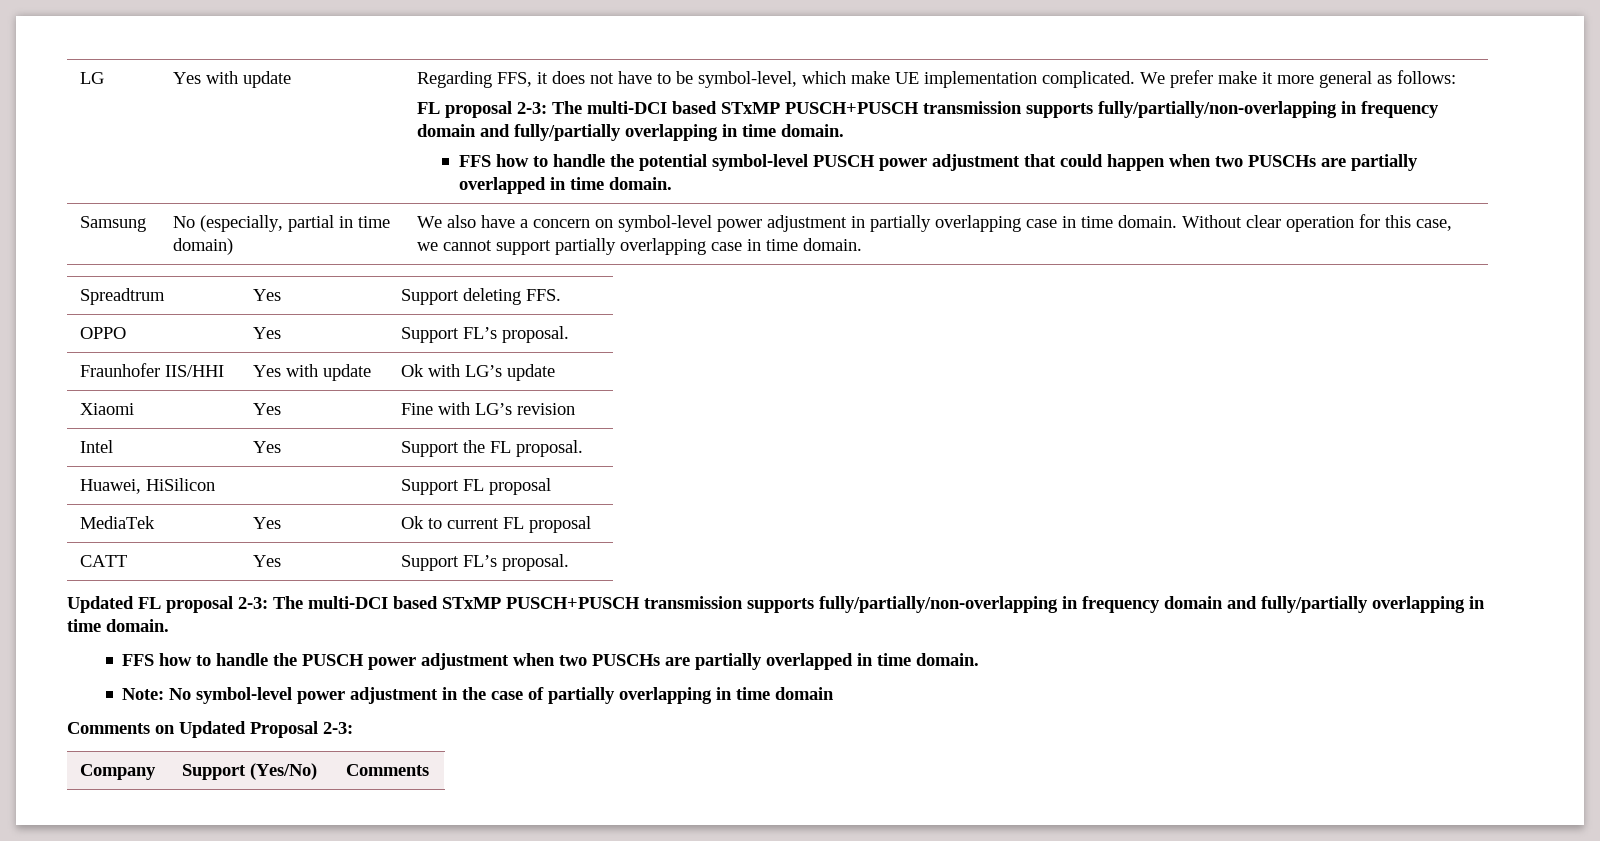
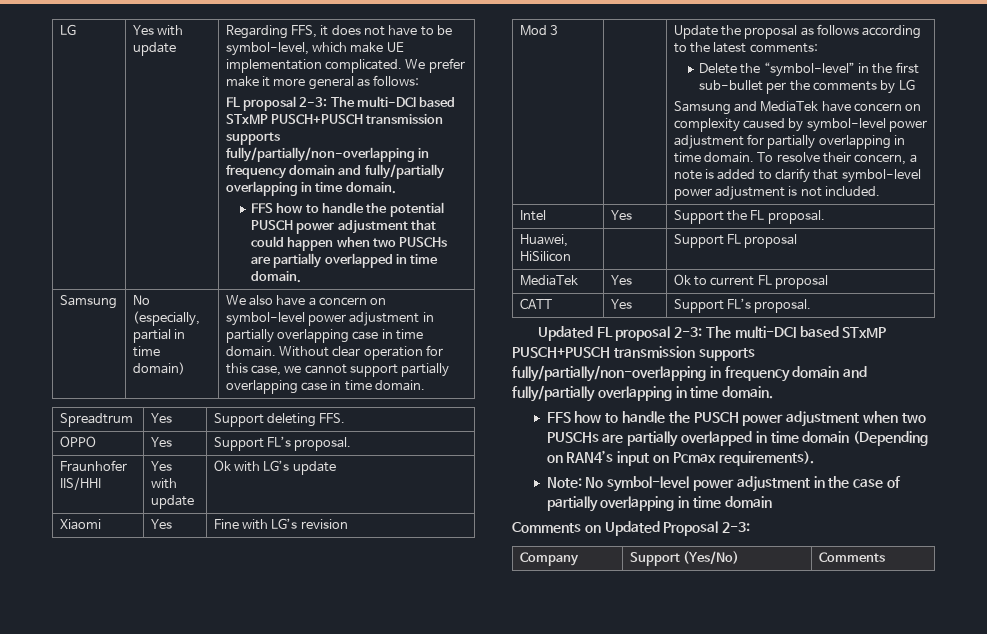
[711,154,808,171] symbol-level -> (444, 209) none
(576, 409) none -> [519,25,558,36] [673,24,922,39] [673,42,818,53] [698,62,919,77] [698,79,915,94] [673,101,922,115] [673,118,928,132] [673,134,906,149] [673,152,917,165] [673,168,921,183] [673,186,881,200] // Mod 3 | | Update the proposal as follows according to the latest comments: // Delete the “symbol-level” in the first sub-bullet per the comments by LG // Samsung and MediaTek have concern on complexity caused by symbol-level power adjustment for partially overlapping in time domain. To resolve their concern, a note is added to clarify that symbol-level power adjustment is not included.
[916,653,980,666] domain. -> [802,431,929,446] [546,450,814,466] domain (Depending on RAN4’s input on Pcmax requirements).

